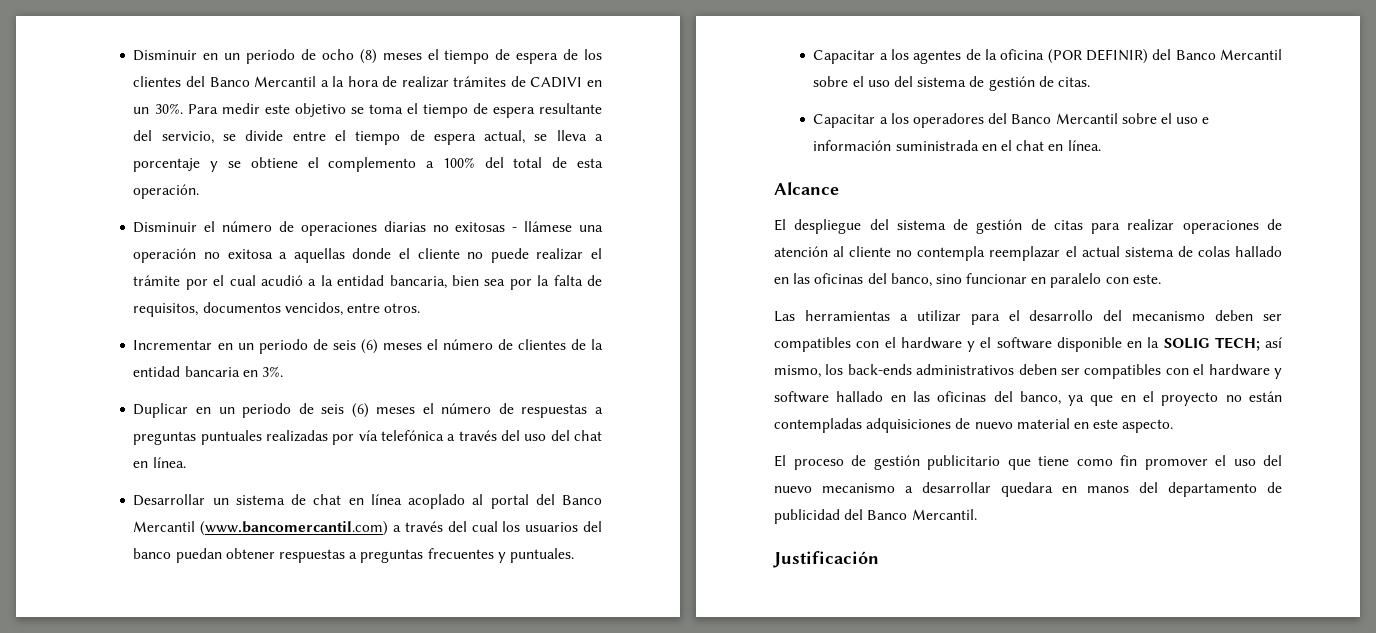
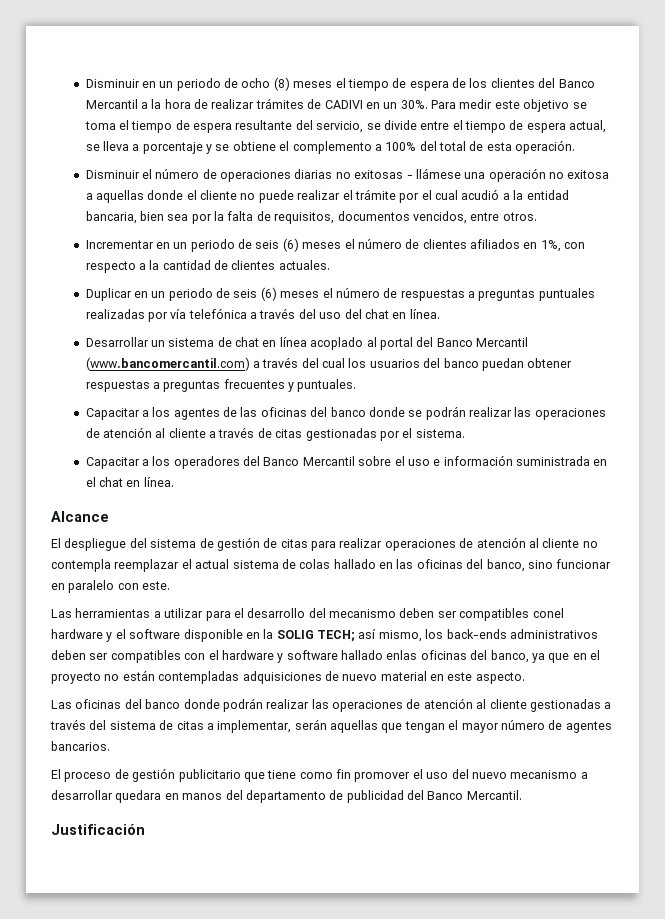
[570,339,603,350] [133,366,284,377] de la entidad bancaria en 3%. -> [470,239,586,252] [85,260,330,273] afiliados en 1%, con respecto a la cantidad de clientes actuales.
[985,49,1282,64] [813,76,1090,91] la oficina (POR DEFINIR) del Banco Mercantil sobre el uso del sistema de gestión de citas. -> [240,406,606,420] [85,427,465,441] las oficinas del banco donde se podrán realizar las operaciones de atención al cliente a través de citas gestionadas por el sistema.
[856,337,896,348] con el -> [532,608,564,618] conel
[890,391,930,402] en las -> [386,650,418,660] enlas
(1174, 426) none -> [51,698,612,712] [50,719,612,733] [51,741,110,751] // Las oficinas del banco donde podrán realizar las operaciones de atención al cliente gestionadas a través del sistema de citas a implementar, serán aquellas que tengan el mayor número de agentes bancarios.

